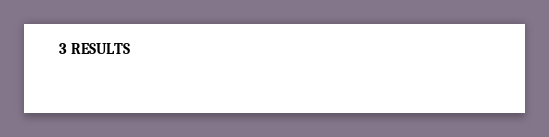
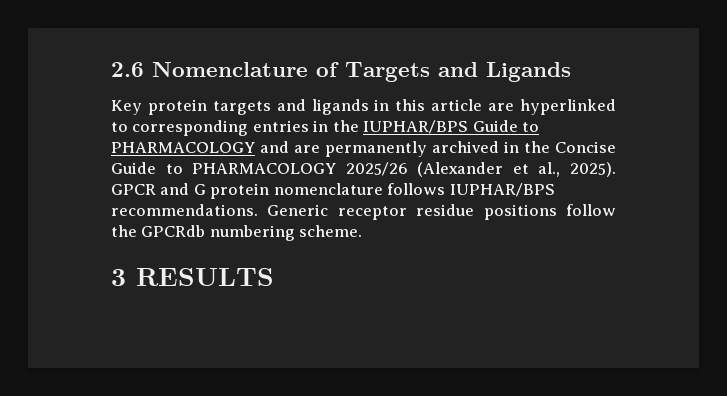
(59, 48) none -> [111,62,571,82] [111,99,617,115] [111,120,540,136] [111,141,616,157] [111,162,616,177] [111,183,555,199] [111,204,616,220] [111,225,363,241] 2.6 Nomenclature of Targets and Ligands // Key protein targets and ligands in this article are hyperlinked to corresponding entries in the IUPHAR/BPS Guide to PHARMACOLOGY and are permanently archived in the Concise Guide to PHARMACOLOGY 2025/26 (Alexander et al., 2025). GPCR and G protein nomenclature follows IUPHAR/BPS recommendations. Generic receptor residue positions follow the GPCRdb numbering scheme. //

